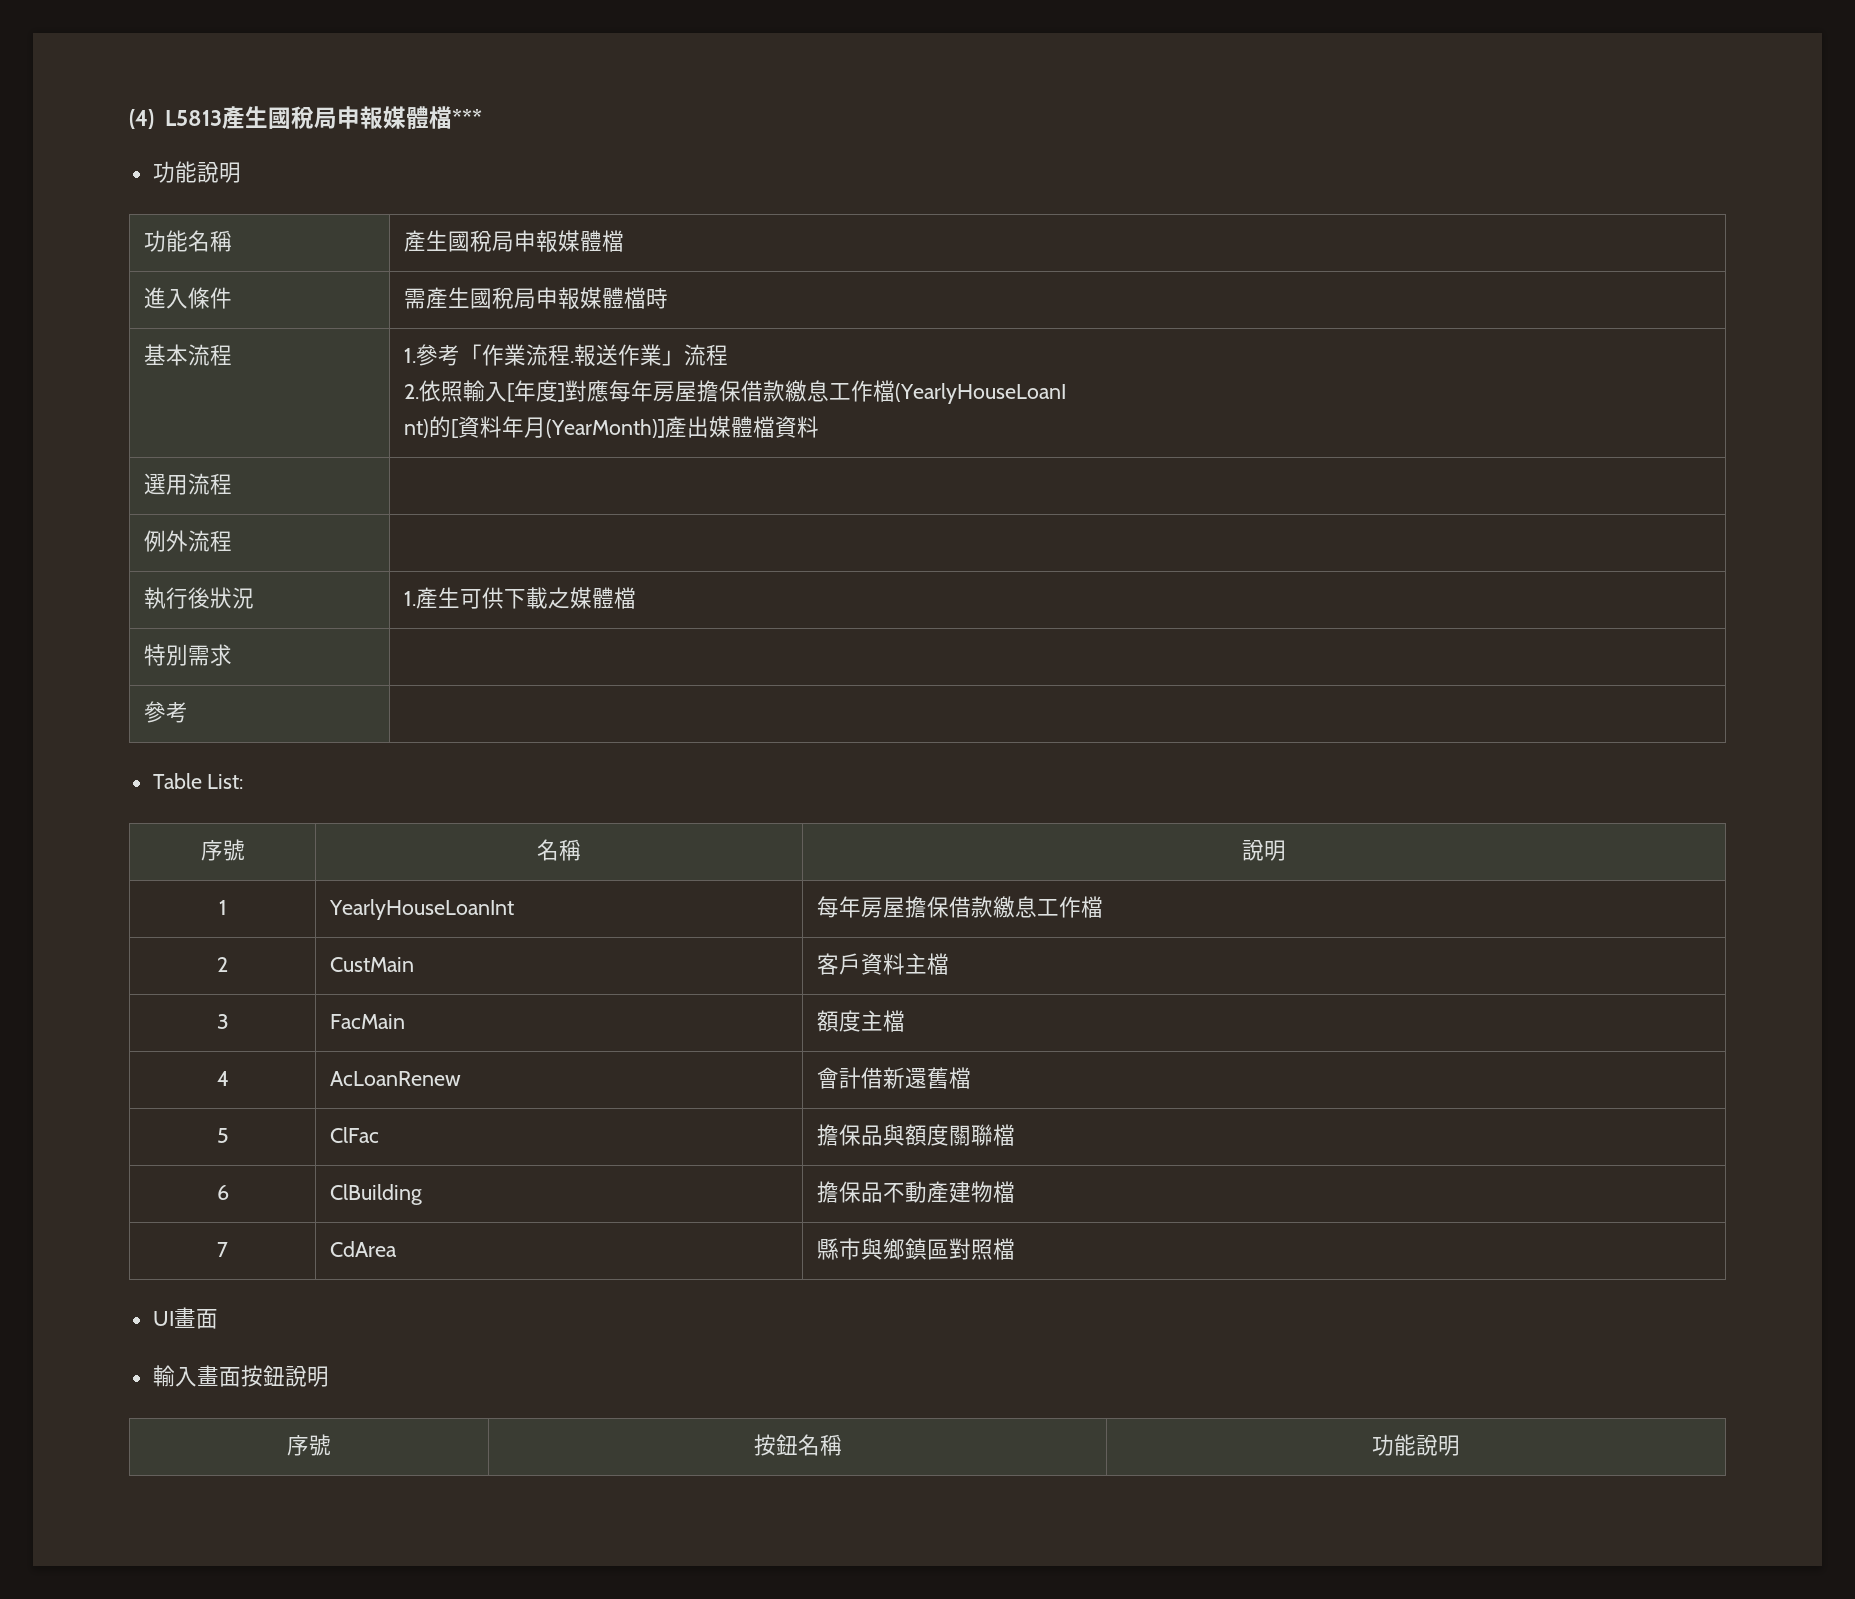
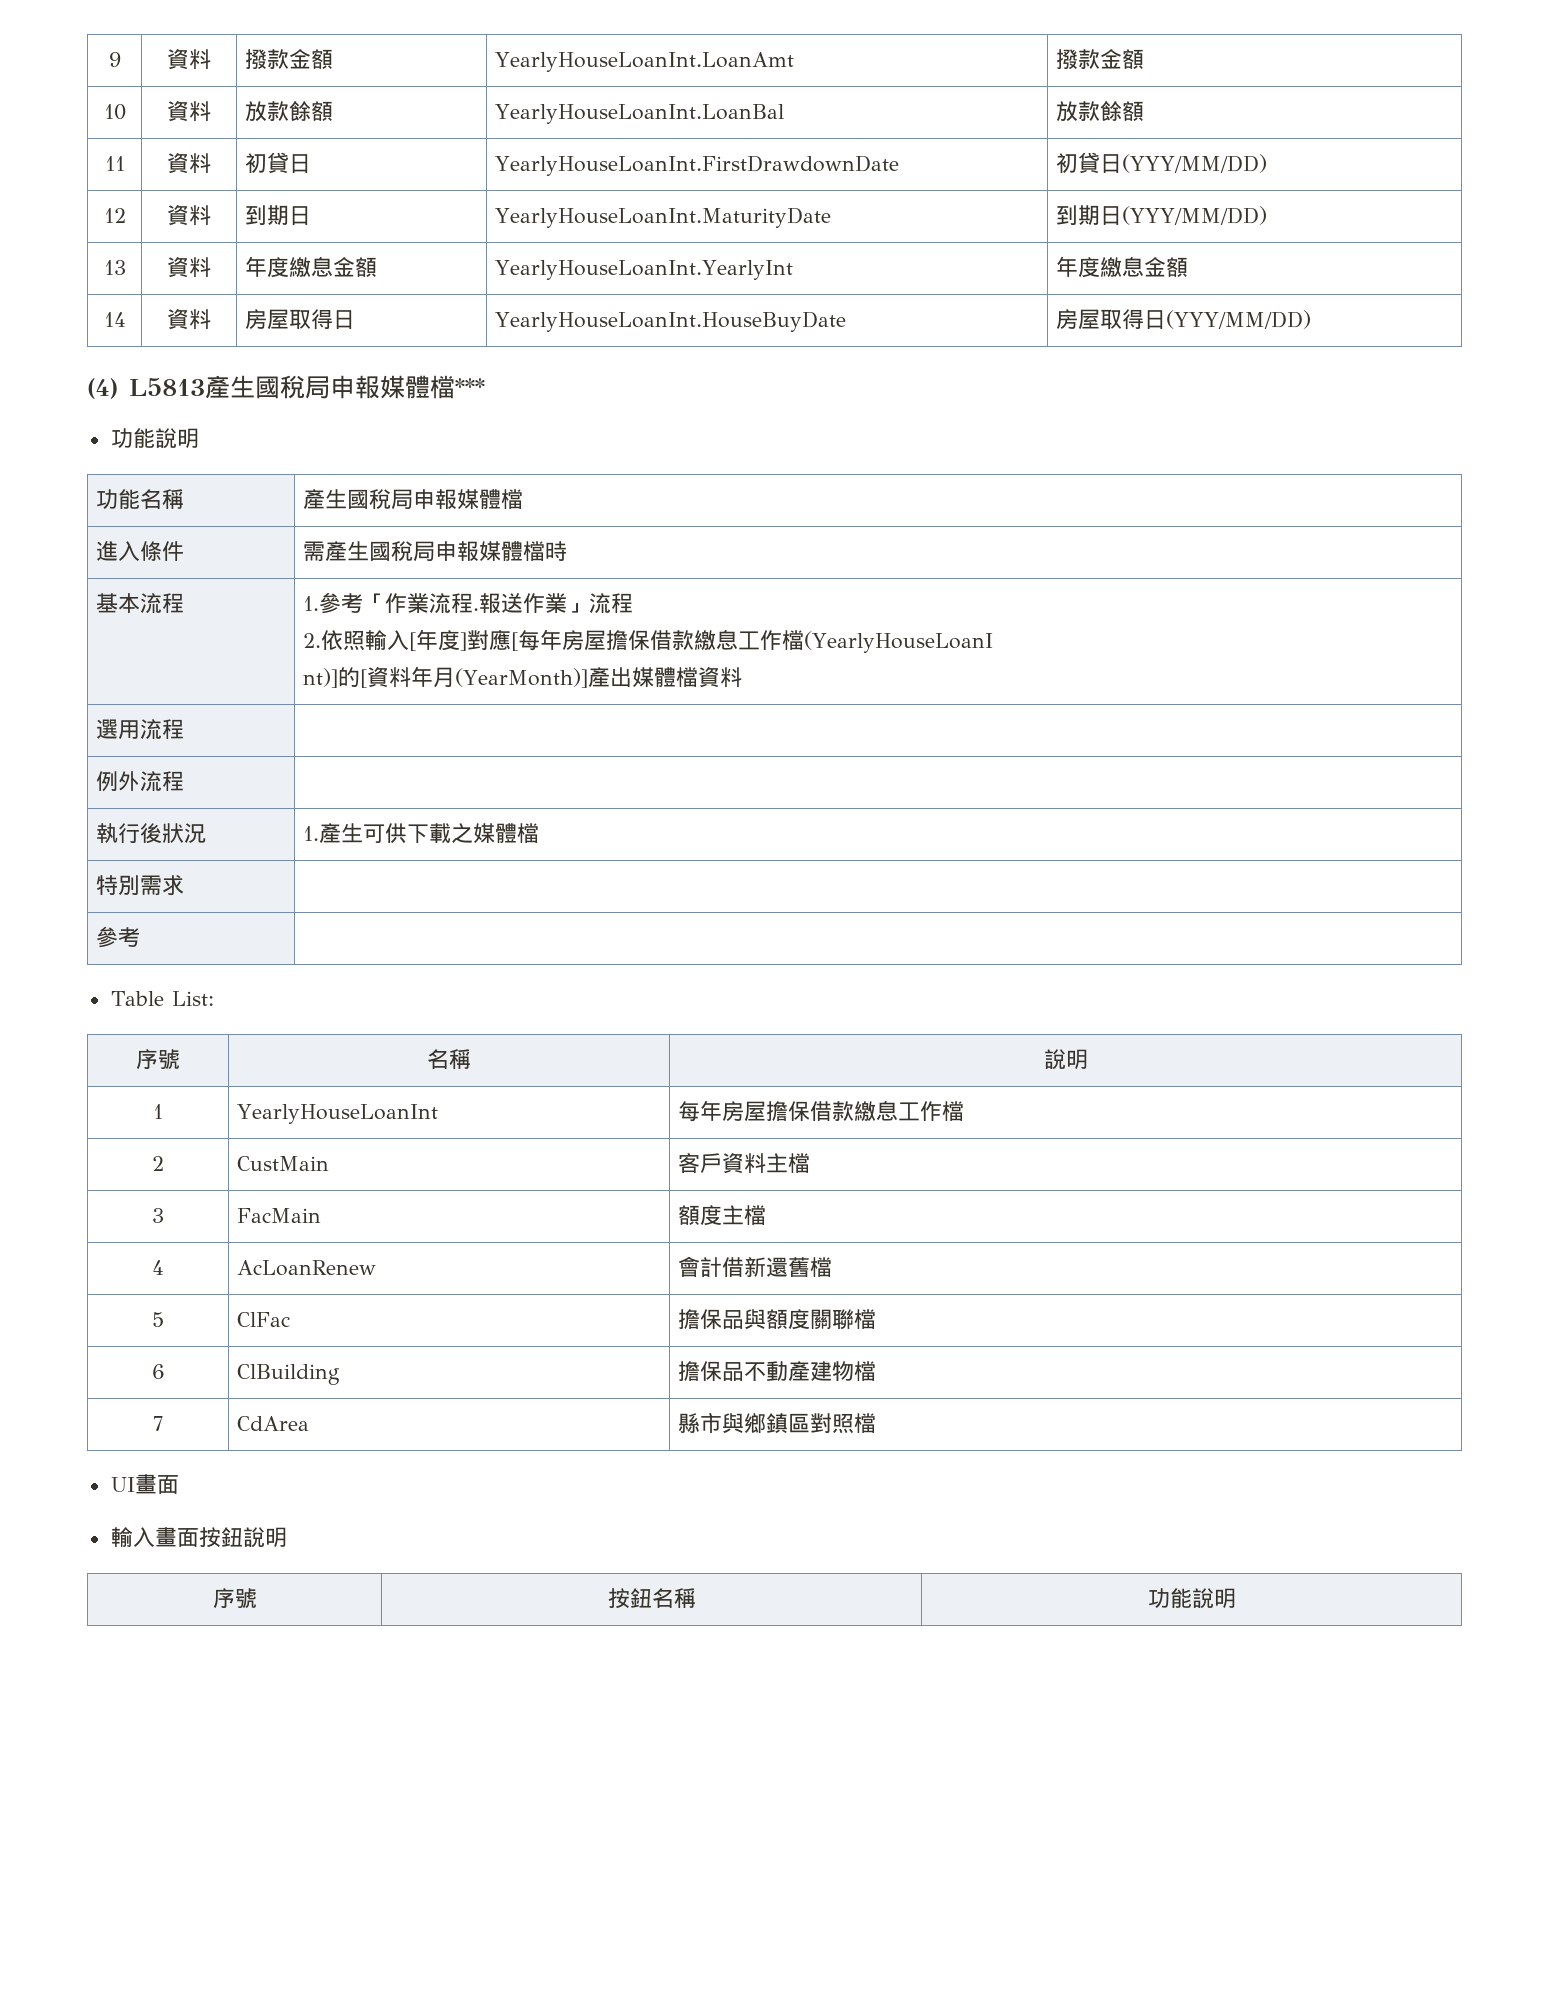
(129, 119) none -> [108,52,121,67] [167,49,211,70] [245,49,334,70] [495,52,795,72] [1056,49,1145,70] [103,104,126,120] [167,101,211,122] [245,101,334,122] [495,104,785,124] [1056,101,1145,122] [104,156,125,171] [167,153,211,174] [245,152,312,174] [495,155,900,176] [1056,152,1268,174] [103,208,126,223] [167,205,211,226] [245,205,312,226] [495,207,832,228] [1056,205,1268,226] [103,260,126,275] [167,257,211,278] [245,256,378,278] [495,260,794,280] [1056,256,1189,278] [103,312,126,327] [167,309,211,330] [245,309,356,330] [495,311,847,332] [1056,309,1312,330] 9 | 資料 | 撥款金額 | YearlyHouseLoanInt.LoanAmt | 撥款金額 // 10 | 資料 | 放款餘額 | YearlyHouseLoanInt.LoanBal | 放款餘額 // 11 | 資料 | 初貸日 | YearlyHouseLoanInt.FirstDrawdownDate | 初貸日(YYY/MM/DD) // 12 | 資料 | 到期日 | YearlyHouseLoanInt.MaturityDate | 到期日(YYY/MM/DD) // 13 | 資料 | 年度繳息金額 | YearlyHouseLoanInt.YearlyInt | 年度繳息金額 // 14 | 資料 | 房屋取得日 | YearlyHouseLoanInt.HouseBuyDate | 房屋取得日(YYY/MM/DD) //
(609, 391) none -> [511,632,519,651] [
[403,419,429,438] nt) -> [303,668,339,688] nt)]

